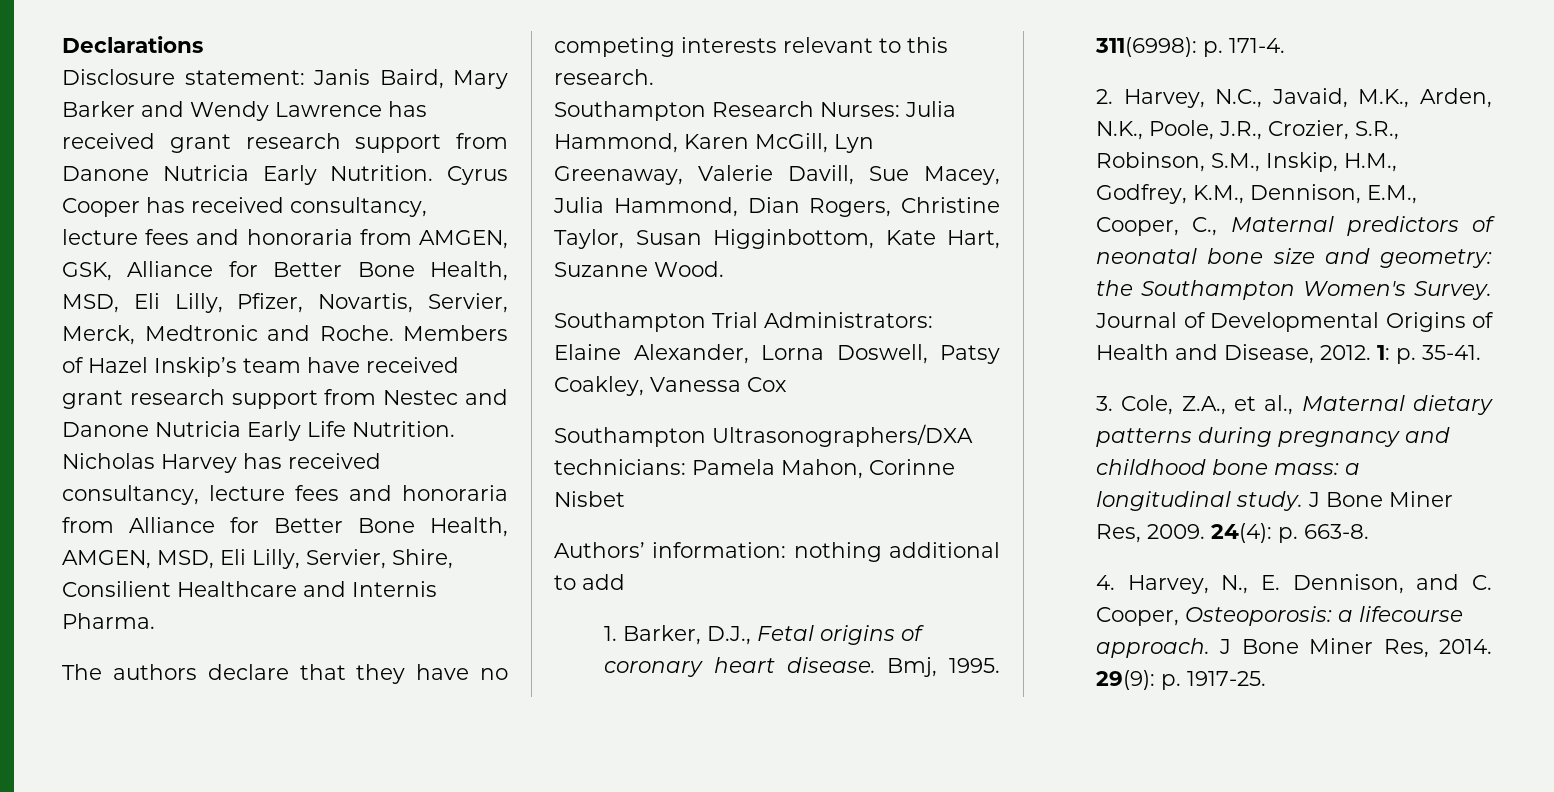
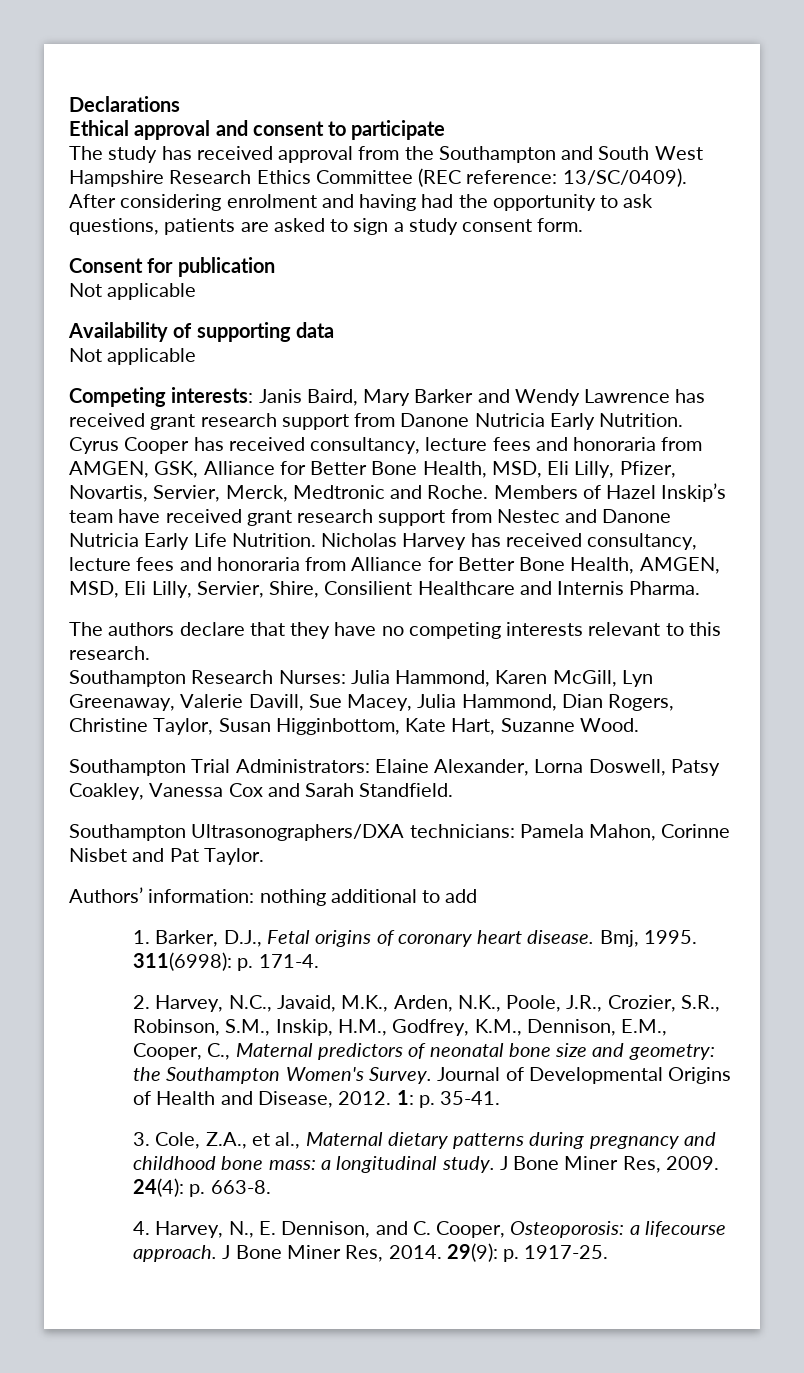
[62,69,305,85] Disclosure statement: -> [69,120,446,140] [69,146,703,163] [69,168,687,187] [69,194,654,211] [69,218,584,235] [69,257,275,277] [69,283,197,300] [68,322,334,342] [69,348,197,365] [69,387,254,407] Ethical approval and consent to participate // The study has received approval from the Southampton and South West Hampshire Research Ethics Committee (REC reference: 13/SC/0409). After considering enrolment and having had the opportunity to ask questions, patients are asked to sign a study consent form. // Consent for publication // Not applicable // Availability of supporting data // Not applicable // Competing interests:
(787, 384) none -> [267,783,454,797] and Sarah Standfield.
(625, 499) none -> [132,848,264,865] and Pat Taylor.

